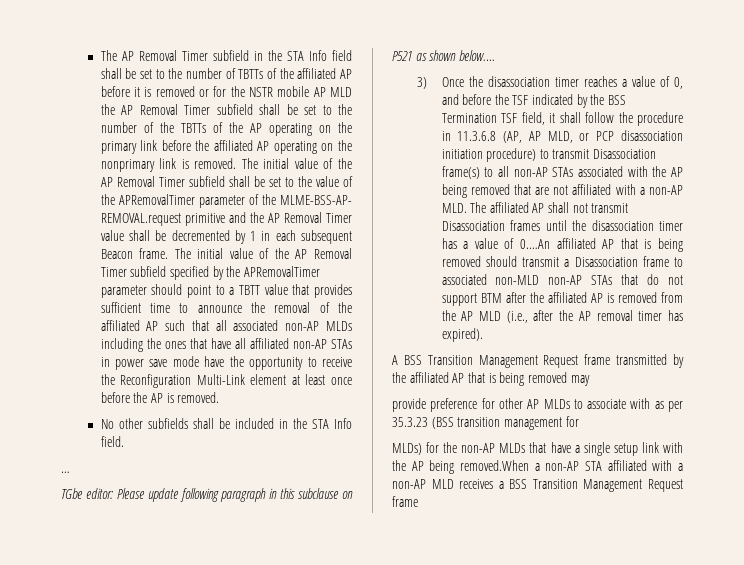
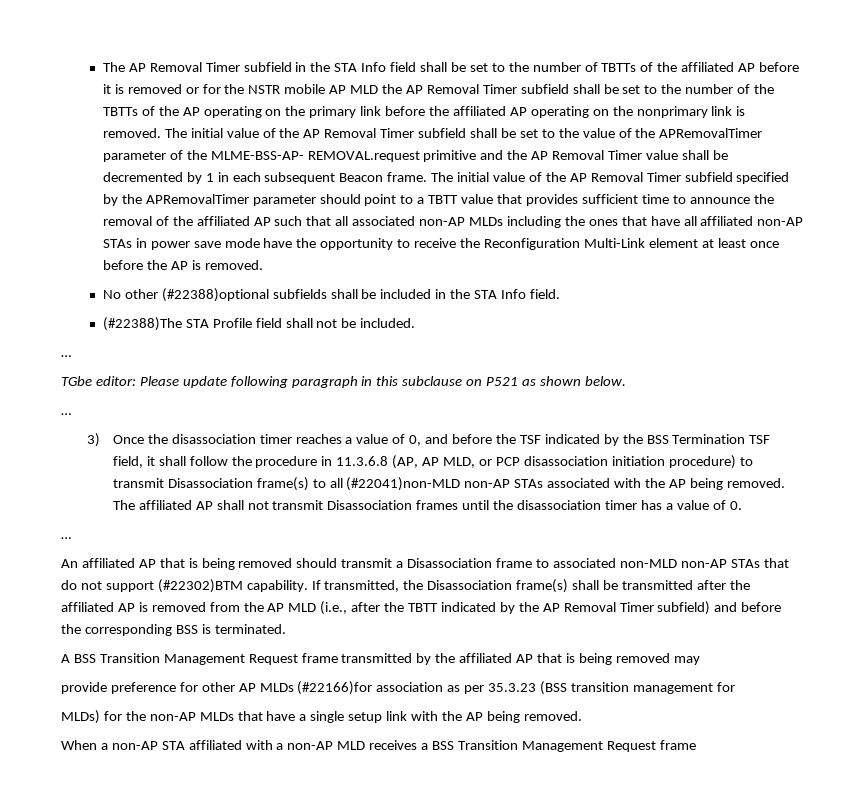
(143, 423) none -> [161,288,269,302] (#22388)optional
(124, 441) none -> [102,317,416,331] // (#22388)The STA Profile field shall not be included.
[458,50,495,61] below.… -> [584,376,626,386] [61,413,71,415] below. // …
(509, 171) none -> [346,477,461,491] (#22041)non-MLD
[470,184,683,195] [441,203,467,213] removed that are not affiliated with a non-AP MLD. -> [726,478,785,488] removed.
[519,239,550,249] 0.…An -> [729,501,742,510] [61,537,71,539] [61,559,78,568] 0. // … // An
[480,293,502,303] BTM -> [157,579,693,593] (#22302)BTM capability. If transmitted, the Disassociation frame(s) shall be transmitted
[578,310,683,321] [441,328,483,342] AP removal timer has expired). -> [408,601,782,615] [61,624,286,636] TBTT indicated by the AP Removal Timer subfield) and before the corresponding BSS is terminated.
[573,398,651,409] to associate with -> [297,681,444,695] (#22166)for association
[460,460,530,471] removed.When -> [523,711,582,721] [61,740,97,750] removed. // When

